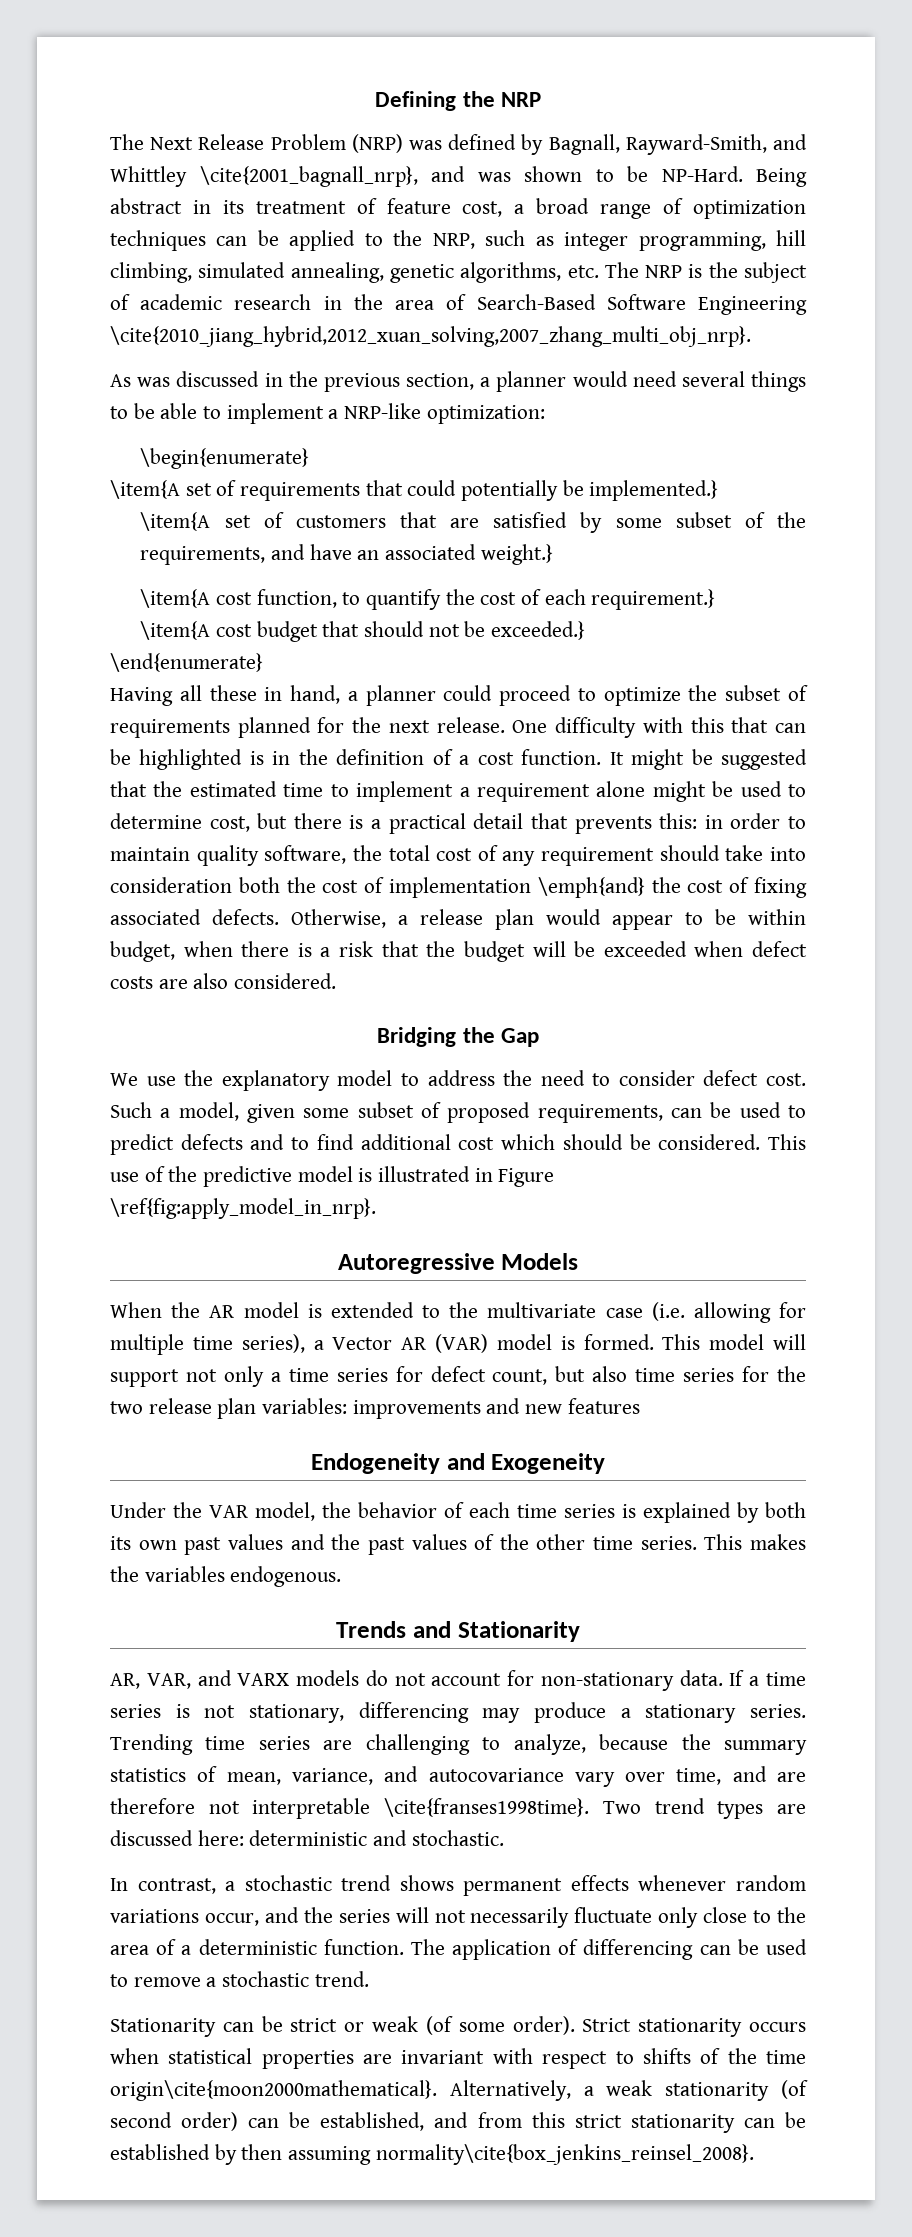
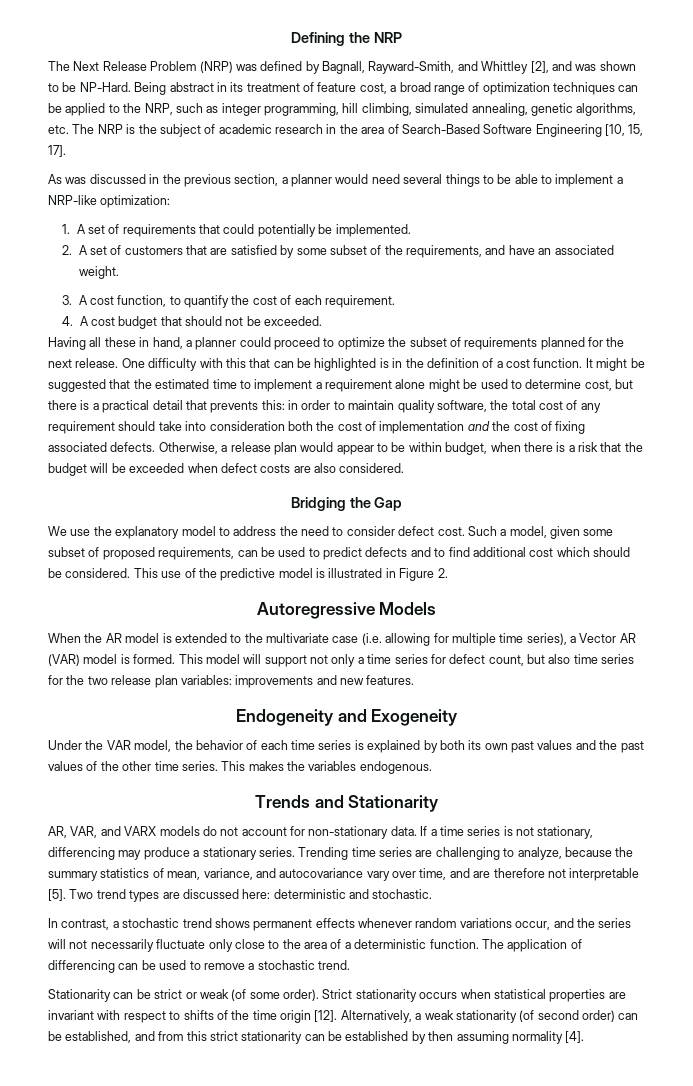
[199,166,418,187] \cite{2001_bagnall_nrp}, -> [530,61,549,73] [2],
[110,326,751,347] \cite{2010_jiang_hybrid,2012_xuan_solving,2007_zhang_multi_obj_nrp}. -> [605,124,644,136] [48,145,66,157] [10, 15, 17].
[140,448,310,469] [110,480,180,499] \begin{enumerate} // \item{A -> [62,224,86,234] 1. A
[589,480,719,501] [140,512,211,531] implemented.} // \item{A -> [335,224,411,237] [62,245,88,255] implemented. // 2. A
[480,544,553,565] [140,589,211,608] weight.} // \item{A -> [78,266,119,279] [62,295,88,305] weight. // 3. A
[591,589,716,610] [140,621,211,640] requirement.} // \item{A -> [324,295,395,308] [62,316,89,326] requirement. // 4. A
[491,621,586,640] [110,653,263,672] exceeded.} // \end{enumerate} -> [264,316,323,326] exceeded.
[537,877,645,898] \emph{and} -> [467,421,490,431] and
[110,1198,376,1219] \ref{fig:apply_model_in_nrp}. -> [437,568,448,578] 2.
[567,1398,640,1414] features -> [366,675,415,685] features.
[384,1798,590,1817] \cite{franses1998time}. -> [48,889,66,901] [5].
[110,2080,437,2101] origin\cite{moon2000mathematical}. -> [280,1010,338,1023] origin [12].
[375,2144,754,2165] normality\cite{box_jenkins_reinsel_2008}. -> [511,1031,585,1044] normality [4].

